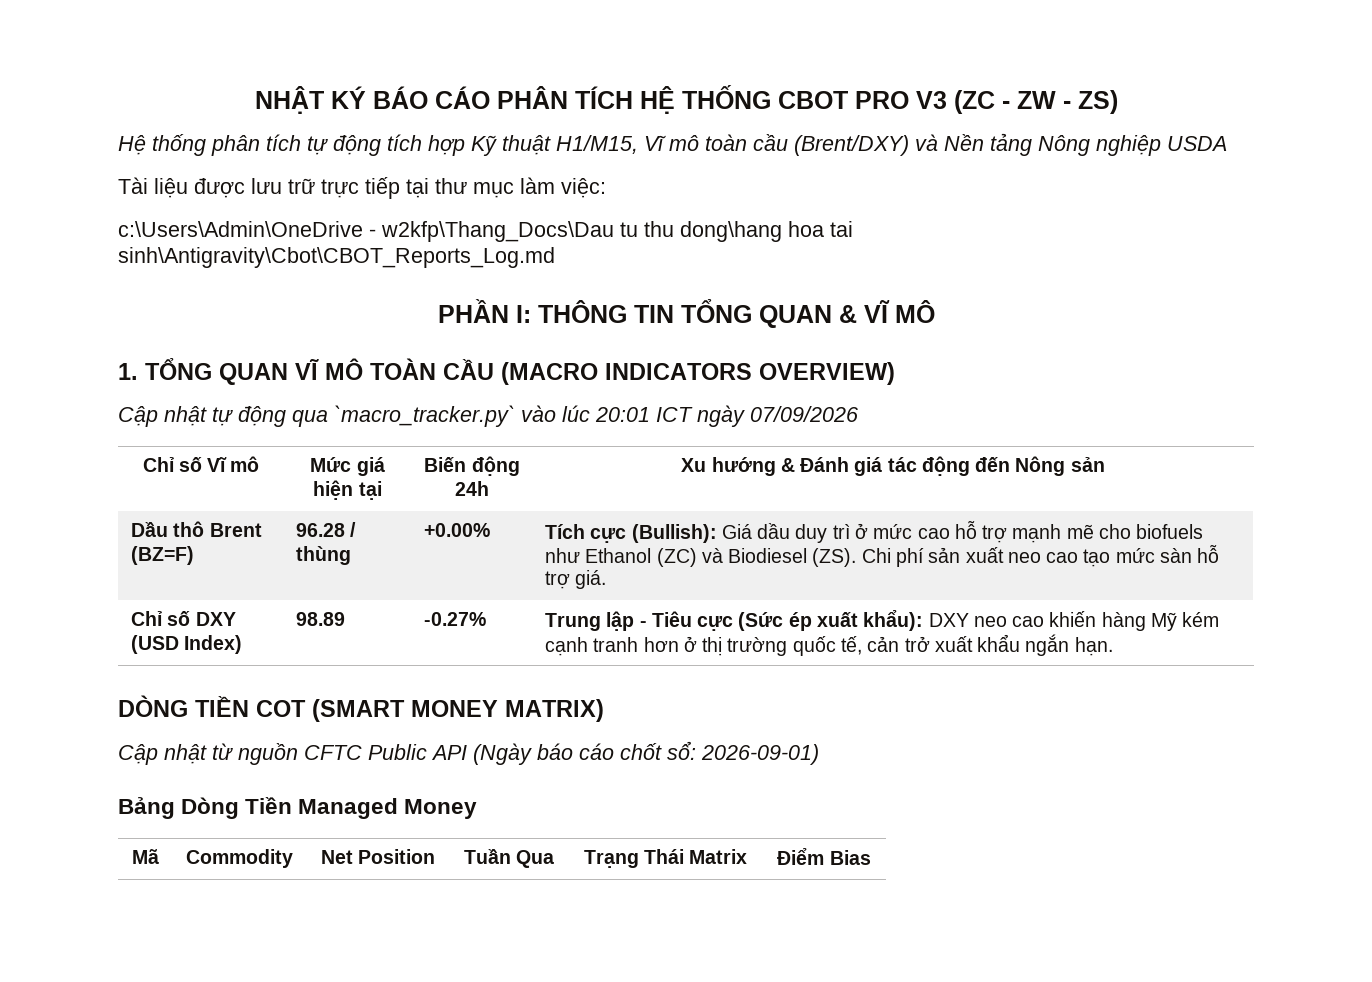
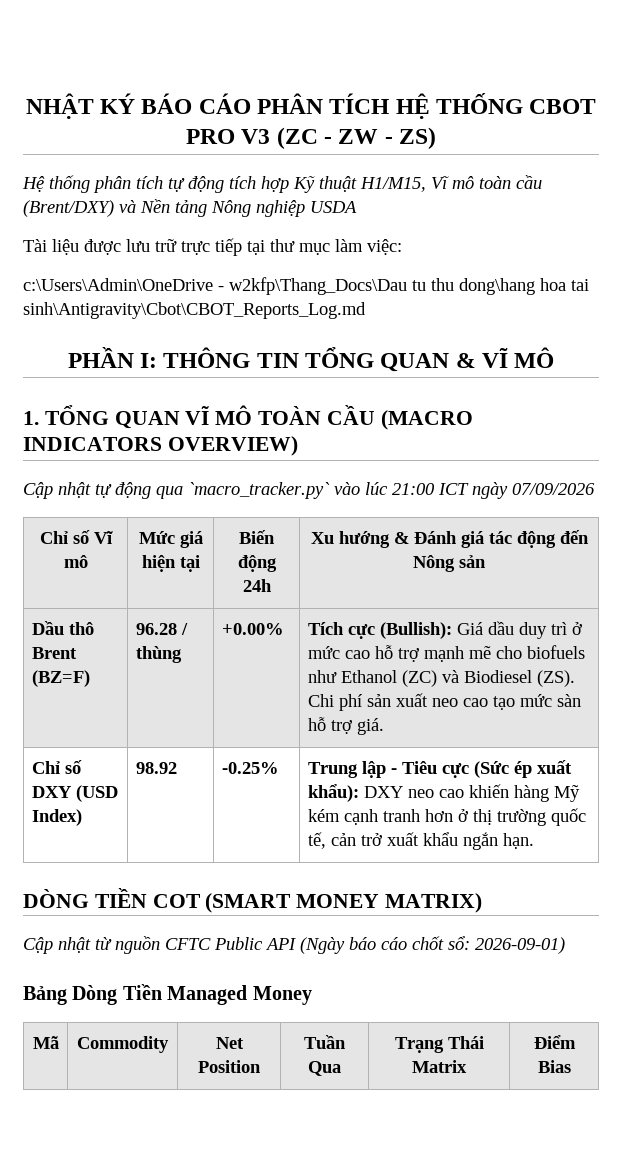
[595,407,650,422] 20:01 -> [392,483,435,495] 21:00
[296,612,346,626] [424,612,487,626] 98.89 | -0.27% -> [135,762,177,774] [221,762,279,774] 98.92 | -0.25%

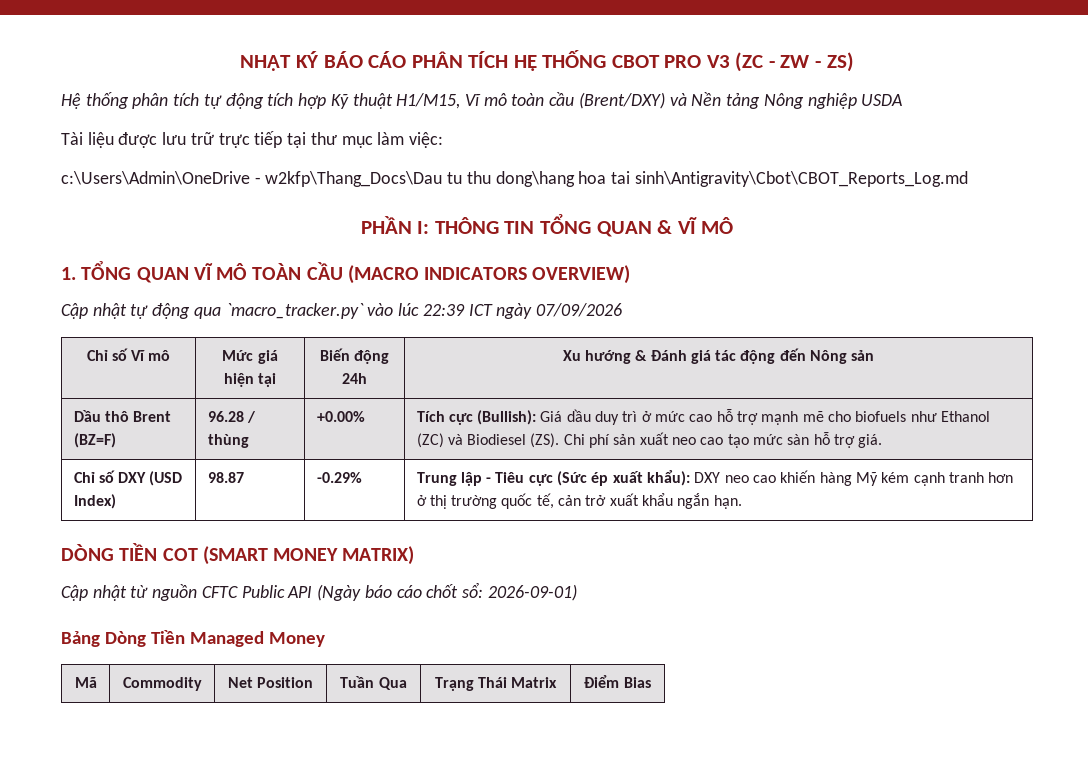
[392,483,435,495] 21:00 -> [422,304,465,316] 22:39
[135,762,177,774] [221,762,279,774] 98.92 | -0.25% -> [207,472,244,483] [316,472,362,483] 98.87 | -0.29%

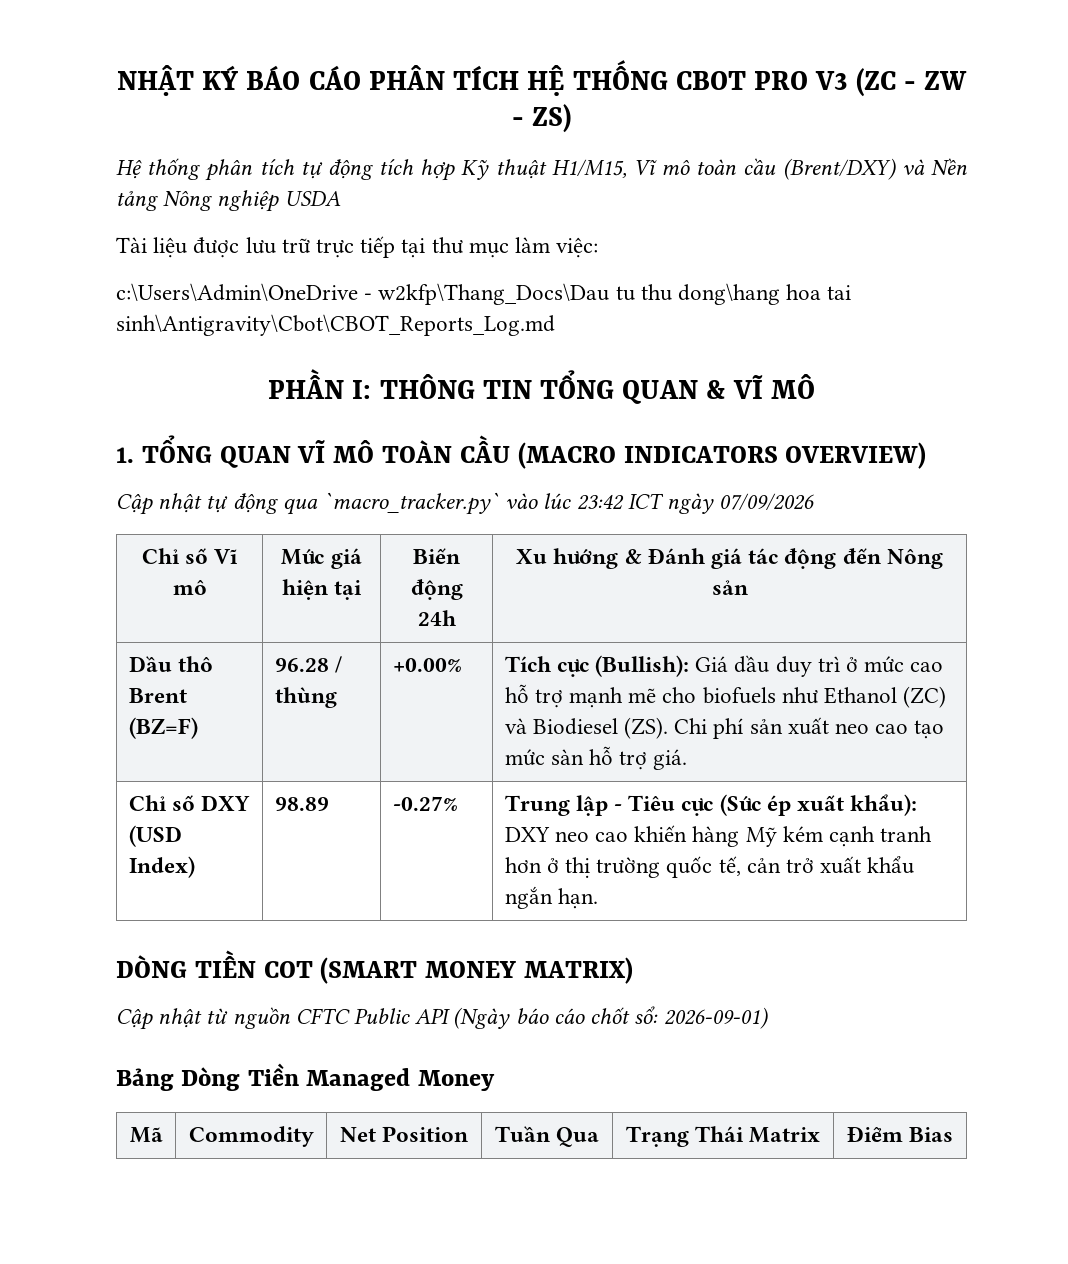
[422,304,465,316] 22:39 -> [576,494,624,510] 23:42
[207,472,244,483] [316,472,362,483] 98.87 | -0.29% -> [274,797,329,811] [392,796,458,811] 98.89 | -0.27%

